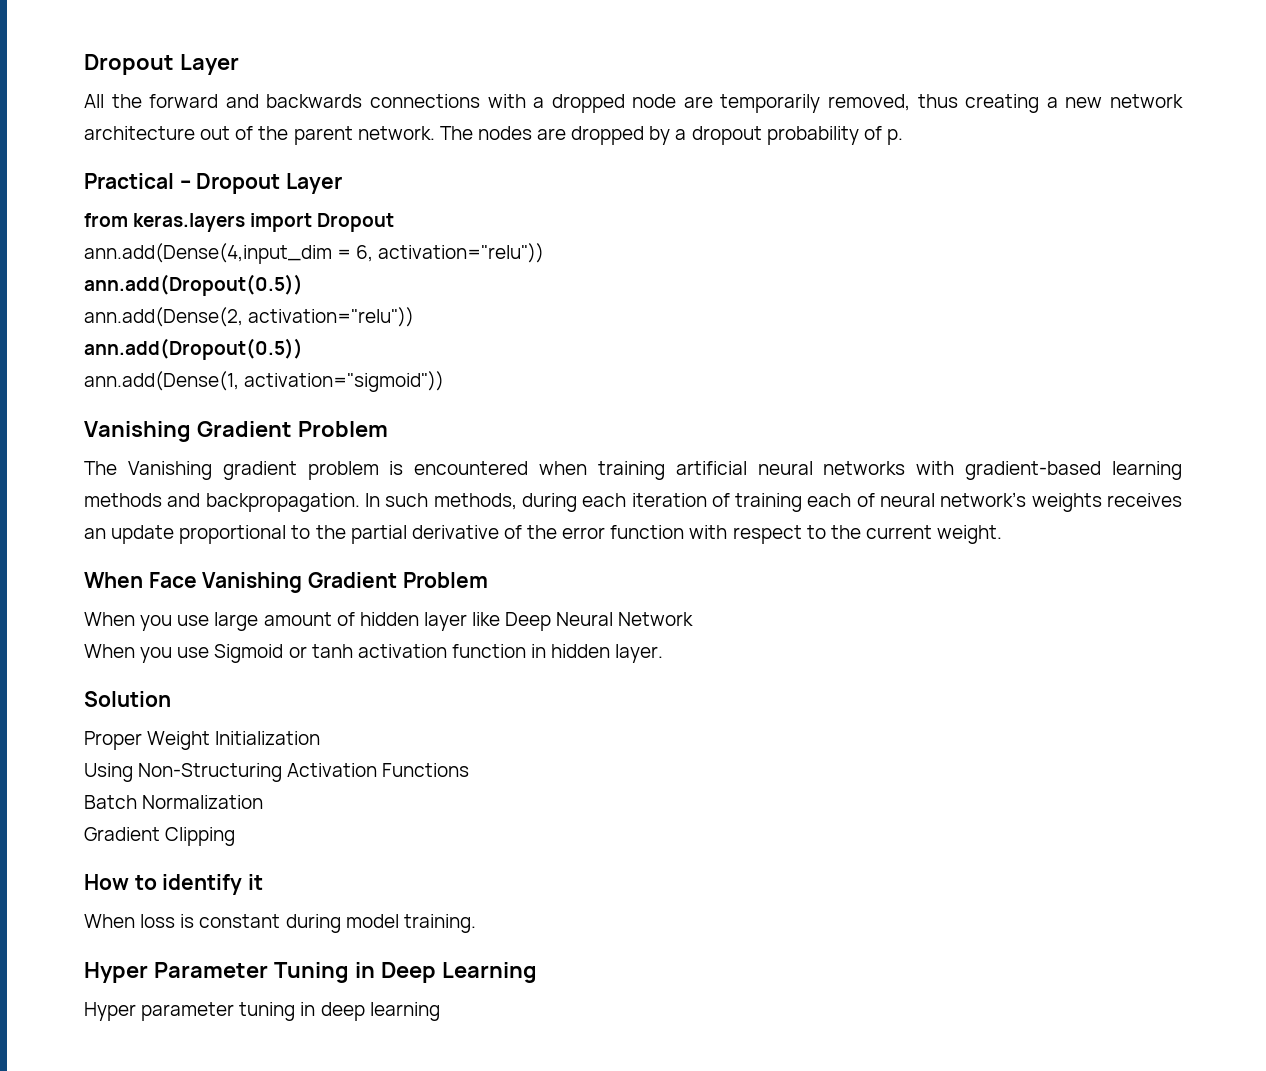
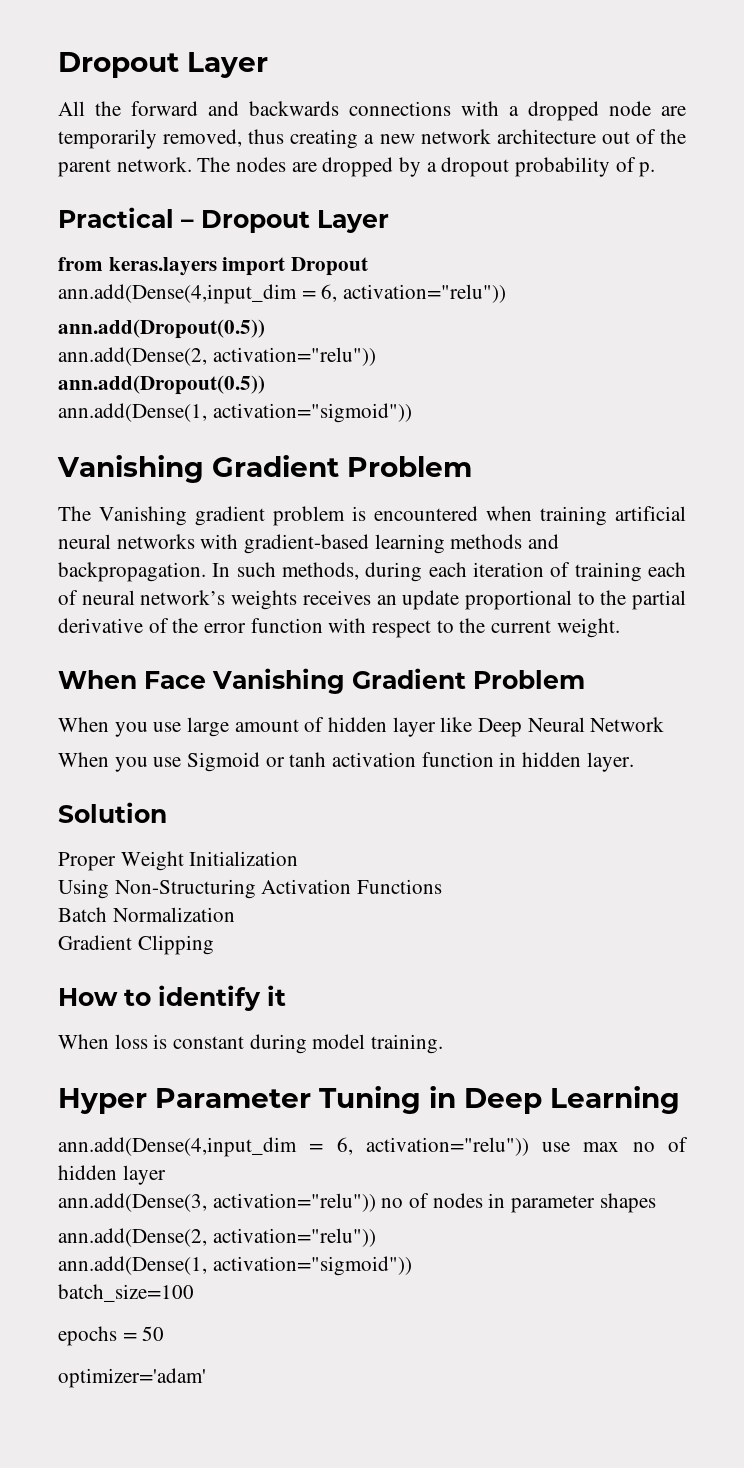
[84,1002,440,1021] Hyper parameter tuning in deep learning -> [58,1137,688,1157] [58,1165,166,1185] [58,1193,656,1213] [58,1228,376,1247] [58,1256,412,1276] [58,1284,194,1302] [58,1326,165,1346] [58,1368,206,1388] ann.add(Dense(4,input_dim = 6, activation="relu")) use max no of hidden layer // ann.add(Dense(3, activation="relu")) no of nodes in parameter shapes // ann.add(Dense(2, activation="relu")) // ann.add(Dense(1, activation="sigmoid")) // batch_size=100 // epochs = 50 // optimizer='adam'

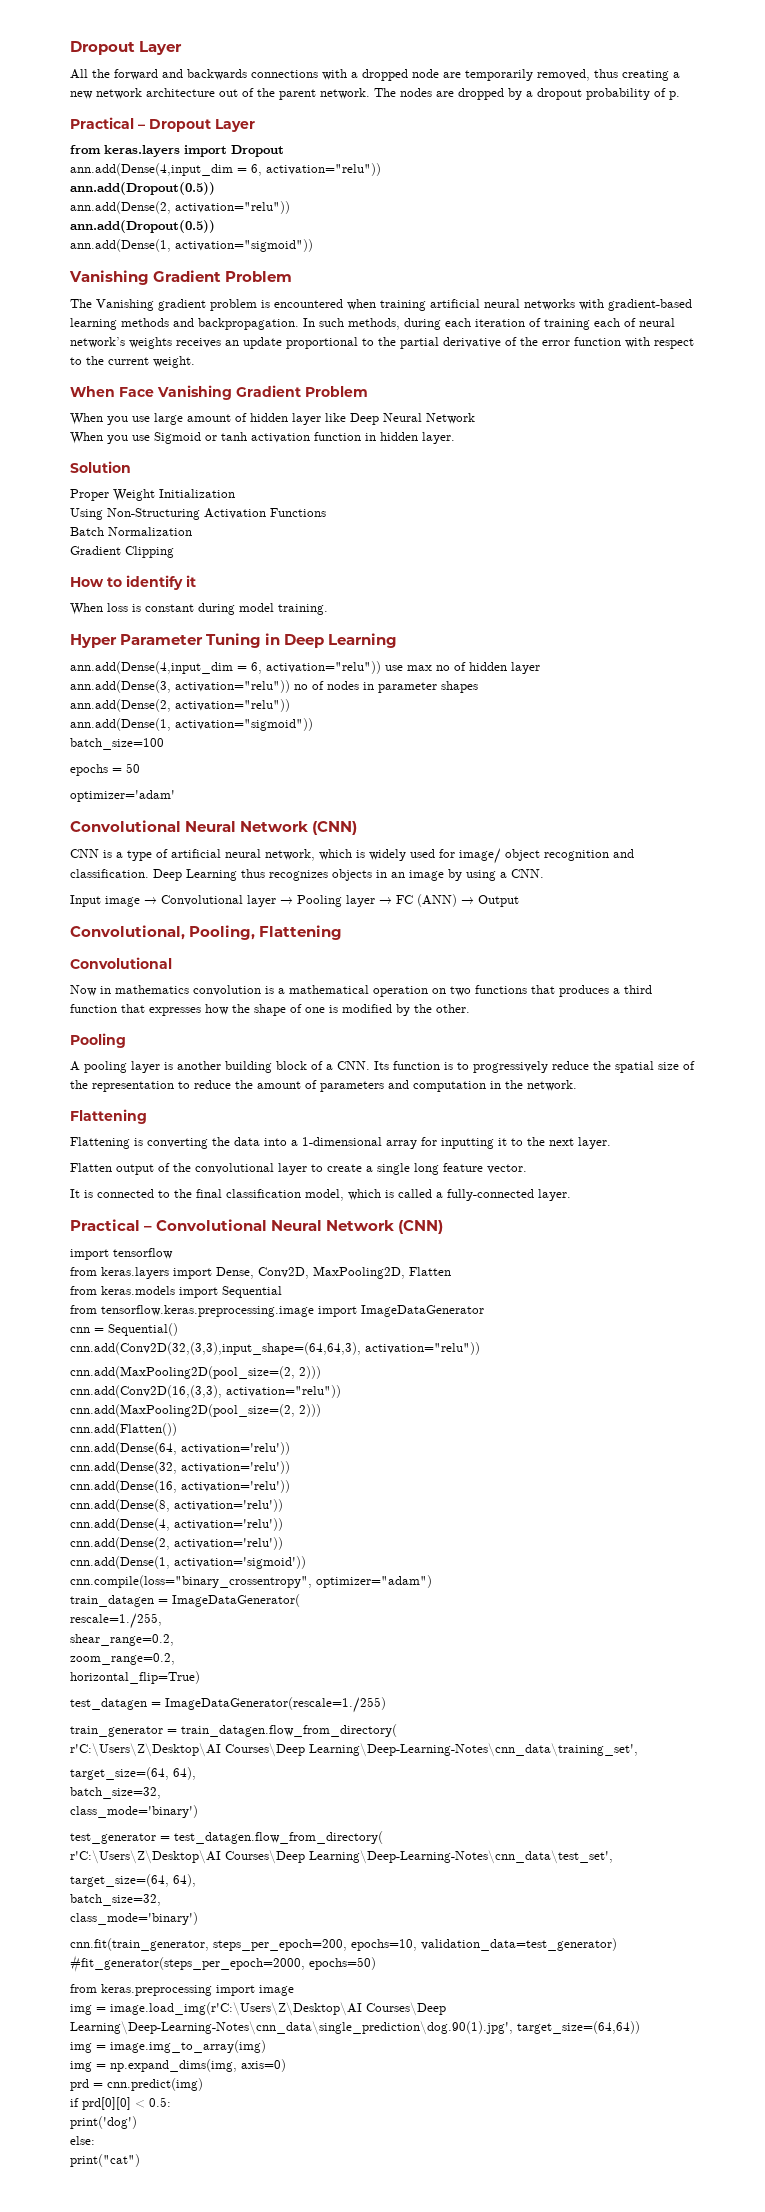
(206, 1378) none -> [70,820,358,835] [70,848,634,864] [70,869,544,881] [70,894,519,907] [70,925,343,940] [70,957,172,969] [70,985,652,997] [70,1004,470,1016] [70,1033,126,1048] [70,1061,695,1073] [70,1080,577,1092] [70,1109,147,1124] [70,1137,611,1149] [70,1163,527,1175] [70,1189,571,1201] [70,1219,444,1234] [70,1248,173,1260] [70,1266,451,1279] [70,1286,282,1298] [70,1305,484,1317] [70,1323,178,1336] [70,1342,480,1355] [70,1366,321,1379] [70,1385,341,1398] [70,1404,321,1417] [70,1423,177,1436] [70,1442,290,1455] [70,1461,290,1474] [70,1480,290,1493] [70,1499,283,1512] [70,1518,283,1531] [70,1537,283,1550] [70,1556,306,1569] [70,1575,432,1588] [70,1594,300,1607] [70,1613,162,1629] [70,1634,174,1646] [70,1653,175,1665] [70,1671,200,1684] [70,1697,386,1713] [70,1724,397,1737] [70,1743,638,1757] [70,1767,196,1780] [70,1787,161,1799] [70,1805,198,1818] [70,1831,383,1844] [70,1850,613,1864] [70,1874,196,1887] [70,1894,161,1906] [70,1912,198,1925] [70,1938,617,1951] [70,1955,376,1972] [70,1984,294,1996] [70,2002,446,2016] [70,2021,640,2035] [70,2040,266,2053] [70,2059,286,2072] [70,2078,203,2091] [70,2097,171,2110] [70,2116,137,2129] [70,2136,95,2145] [70,2154,140,2167] // Convolutional Neural Network (CNN) // CNN is a type of artificial neural network, which is widely used for image/ object recognition and classification. Deep Learning thus recognizes objects in an image by using a CNN. // Input image → Convolutional layer → Pooling layer → FC (ANN) → Output // Convolutional, Pooling, Flattening // Convolutional // Now in mathematics convolution is a mathematical operation on two functions that produces a third function that expresses how the shape of one is modified by the other. // Pooling // A pooling layer is another building block of a CNN. Its function is to progressively reduce the spatial size of the representation to reduce the amount of parameters and computation in the network. // Flattening // Flattening is converting the data into a 1-dimensional array for inputting it to the next layer. // Flatten output of the convolutional layer to create a single long feature vector. // It is connected to the final classification model, which is called a fully-connected layer. // Practical – Convolutional Neural Network (CNN) // import tensorflow // from keras.layers import Dense, Conv2D, MaxPooling2D, Flatten // from keras.models import Sequential // from tensorflow.keras.preprocessing.image import ImageDataGenerator // cnn = Sequential() // cnn.add(Conv2D(32,(3,3),input_shape=(64,64,3), activation="relu")) // cnn.add(MaxPooling2D(pool_size=(2, 2))) // cnn.add(Conv2D(16,(3,3), activation="relu")) // cnn.add(MaxPooling2D(pool_size=(2, 2))) // cnn.add(Flatten()) // cnn.add(Dense(64, activation='relu')) // cnn.add(Dense(32, activation='relu')) // cnn.add(Dense(16, activation='relu')) // cnn.add(Dense(8, activation='relu')) // cnn.add(Dense(4, activation='relu')) // cnn.add(Dense(2, activation='relu')) // cnn.add(Dense(1, activation='sigmoid')) // cnn.compile(loss="binary_crossentropy", optimizer="adam") // train_datagen = ImageDataGenerator( // rescale=1./255, // shear_range=0.2, // zoom_range=0.2, // horizontal_flip=True) // test_datagen = ImageDataGenerator(rescale=1./255) // train_generator = train_datagen.flow_from_directory( // r'C:\Users\Z\Desktop\AI Courses\Deep Learning\Deep-Learning-Notes\cnn_data\training_set', // target_size=(64, 64), // batch_size=32, // class_mode='binary') // test_generator = test_datagen.flow_from_directory( // r'C:\Users\Z\Desktop\AI Courses\Deep Learning\Deep-Learning-Notes\cnn_data\test_set', // target_size=(64, 64), // batch_size=32, // class_mode='binary') // cnn.fit(train_generator, steps_per_epoch=200, epochs=10, validation_data=test_generator) #fit_generator(steps_per_epoch=2000, epochs=50) // from keras.preprocessing import image // img = image.load_img(r'C:\Users\Z\Desktop\AI Courses\Deep Learning\Deep-Learning-Notes\cnn_data\single_prediction\dog.90(1).jpg', target_size=(64,64)) // img = image.img_to_array(img) // img = np.expand_dims(img, axis=0) // prd = cnn.predict(img) // if prd[0][0] < 0.5: // print('dog') // else: // print("cat")

